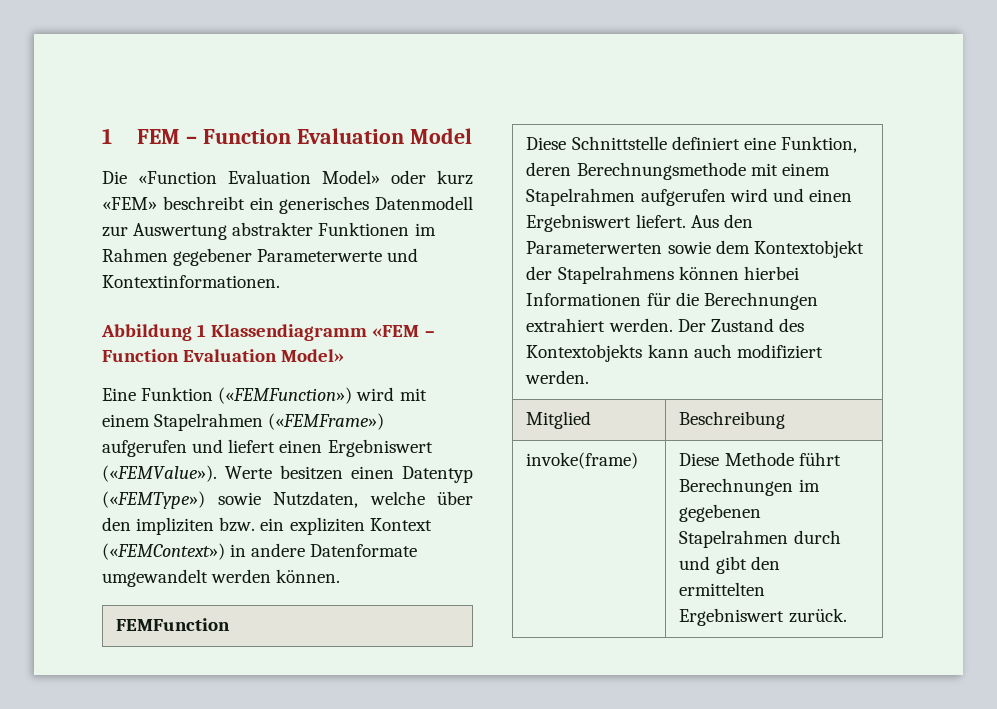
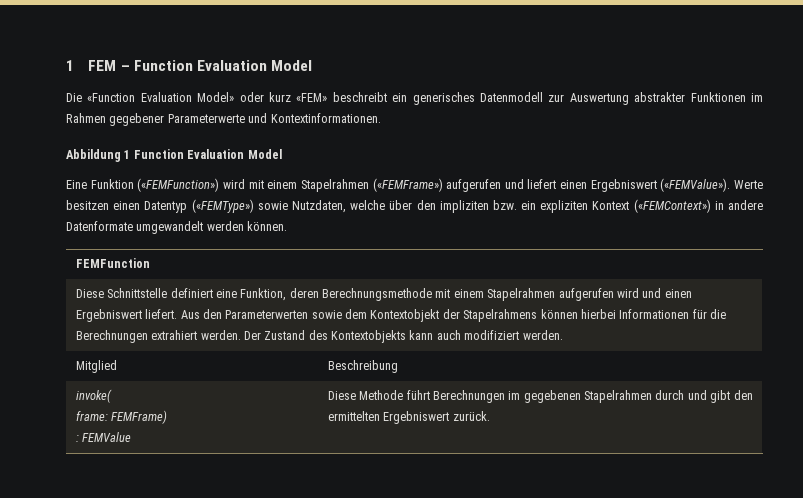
[211,324,435,341] [102,349,345,362] Klassendiagramm «FEM – Function Evaluation Model» -> [133,149,282,159] Function Evaluation Model
[526,452,639,469] invoke(frame) -> [75,389,112,403] [75,410,168,424] [75,432,132,442] invoke( // frame: FEMFrame) // : FEMValue

